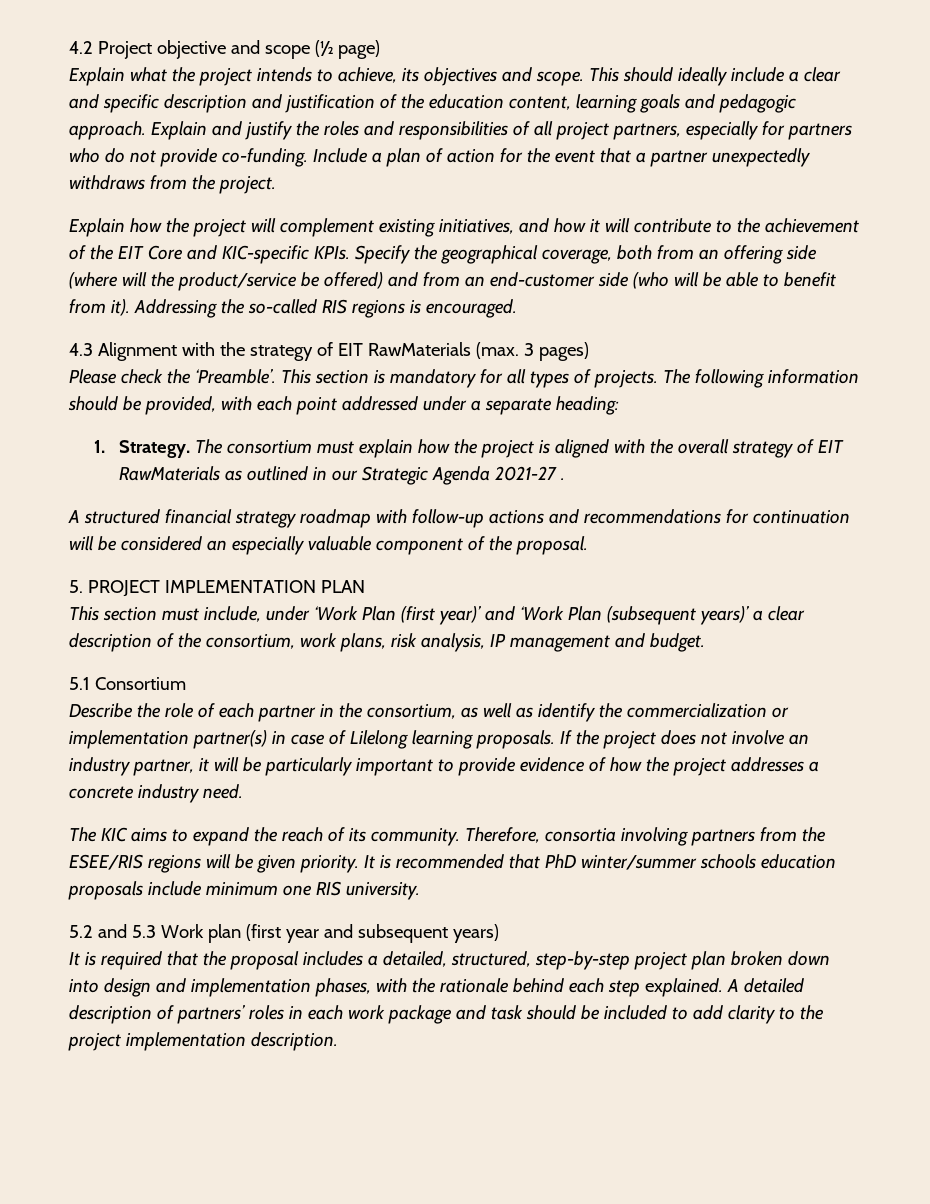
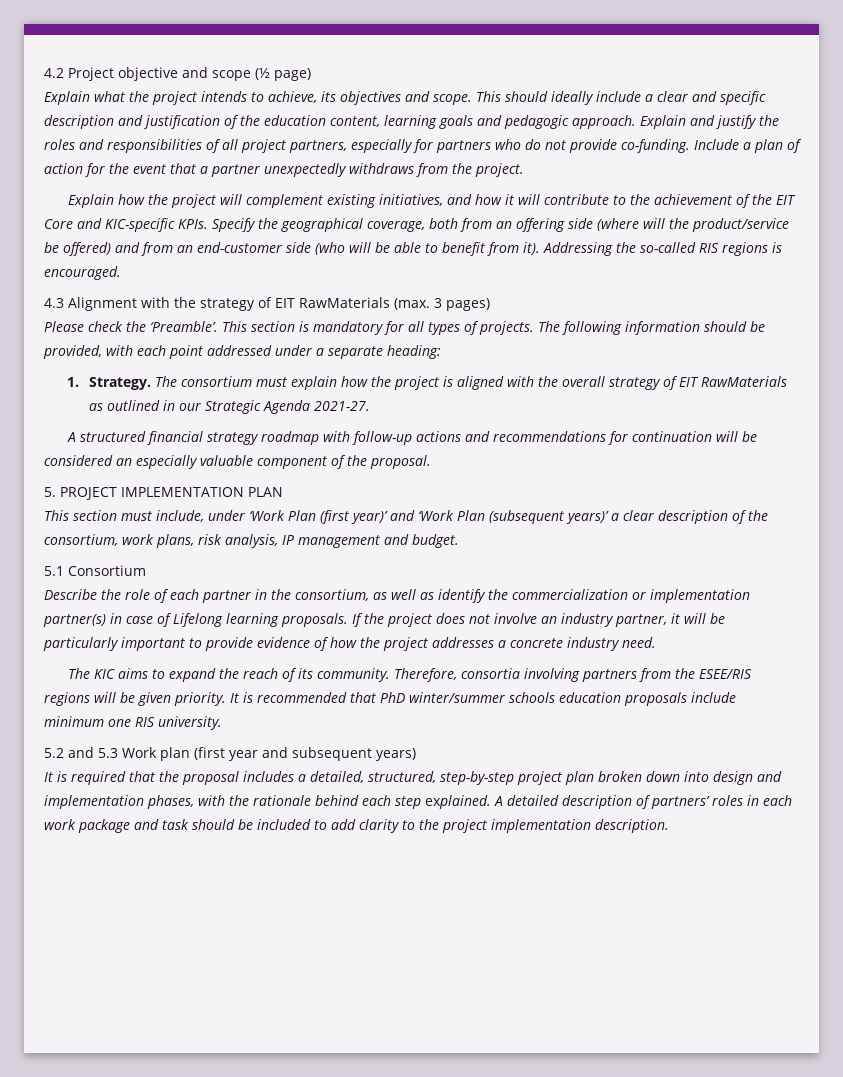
[494,466,565,481] 2021-27 . -> [314,401,371,411] 2021-27.
[349,730,408,749] Lilelong -> [173,613,223,627] Lifelong

